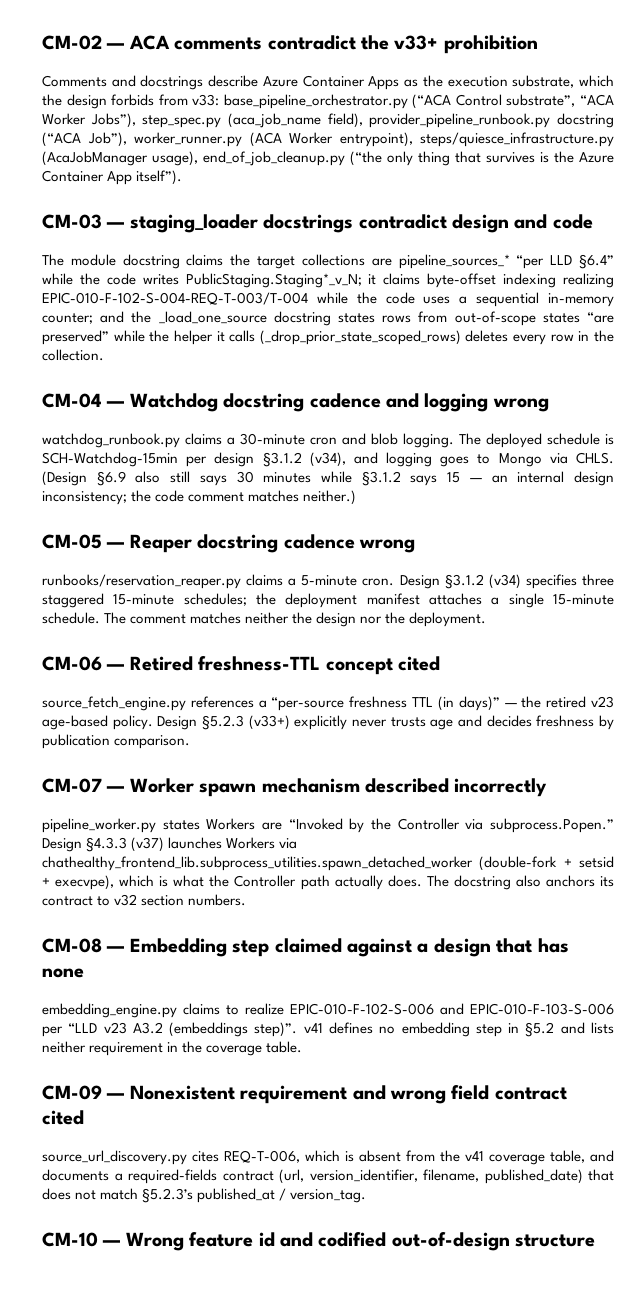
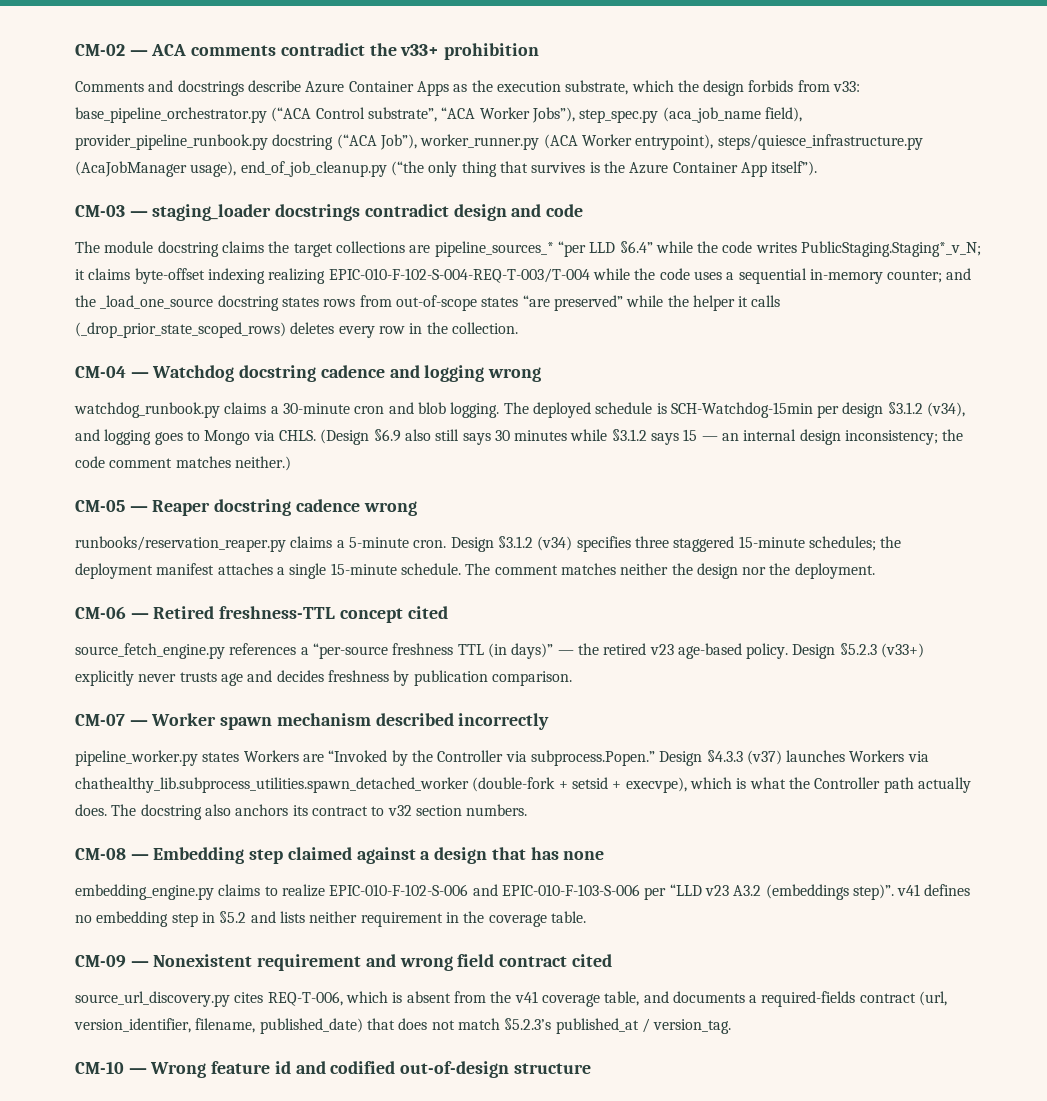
[42,856,473,871] chathealthy_frontend_lib.subprocess_utilities.spawn_detached_worker -> [75,777,469,793] chathealthy_lib.subprocess_utilities.spawn_detached_worker

